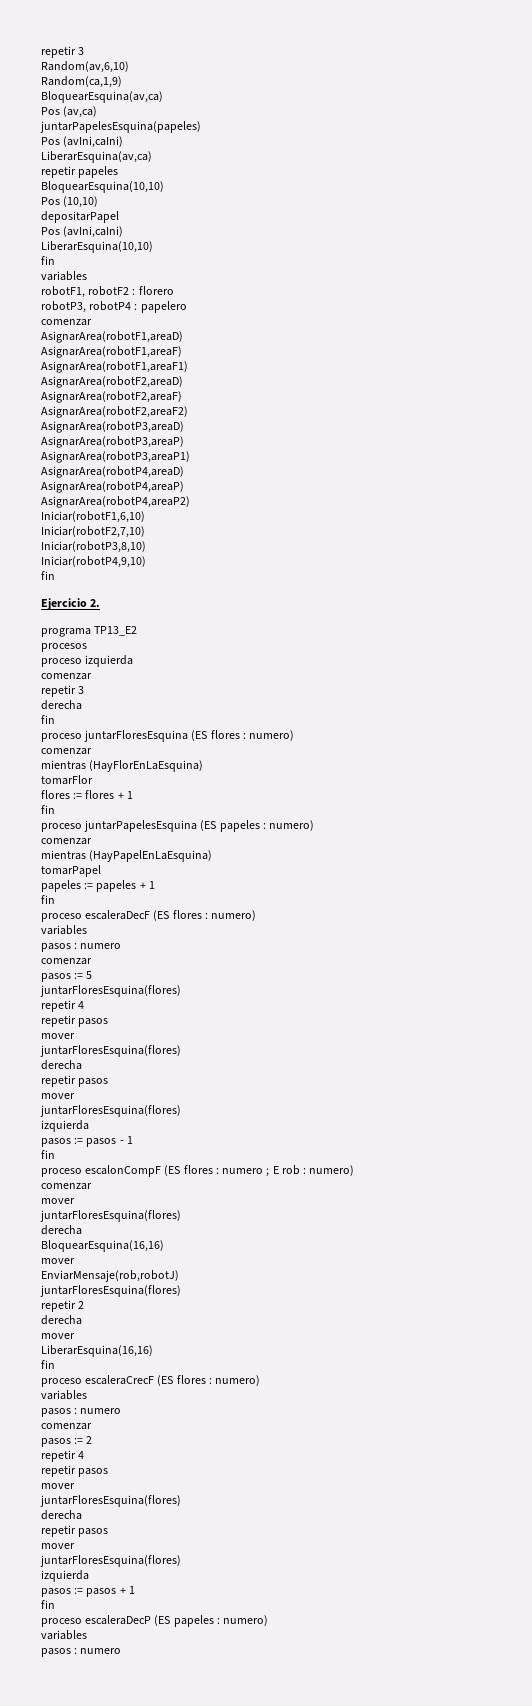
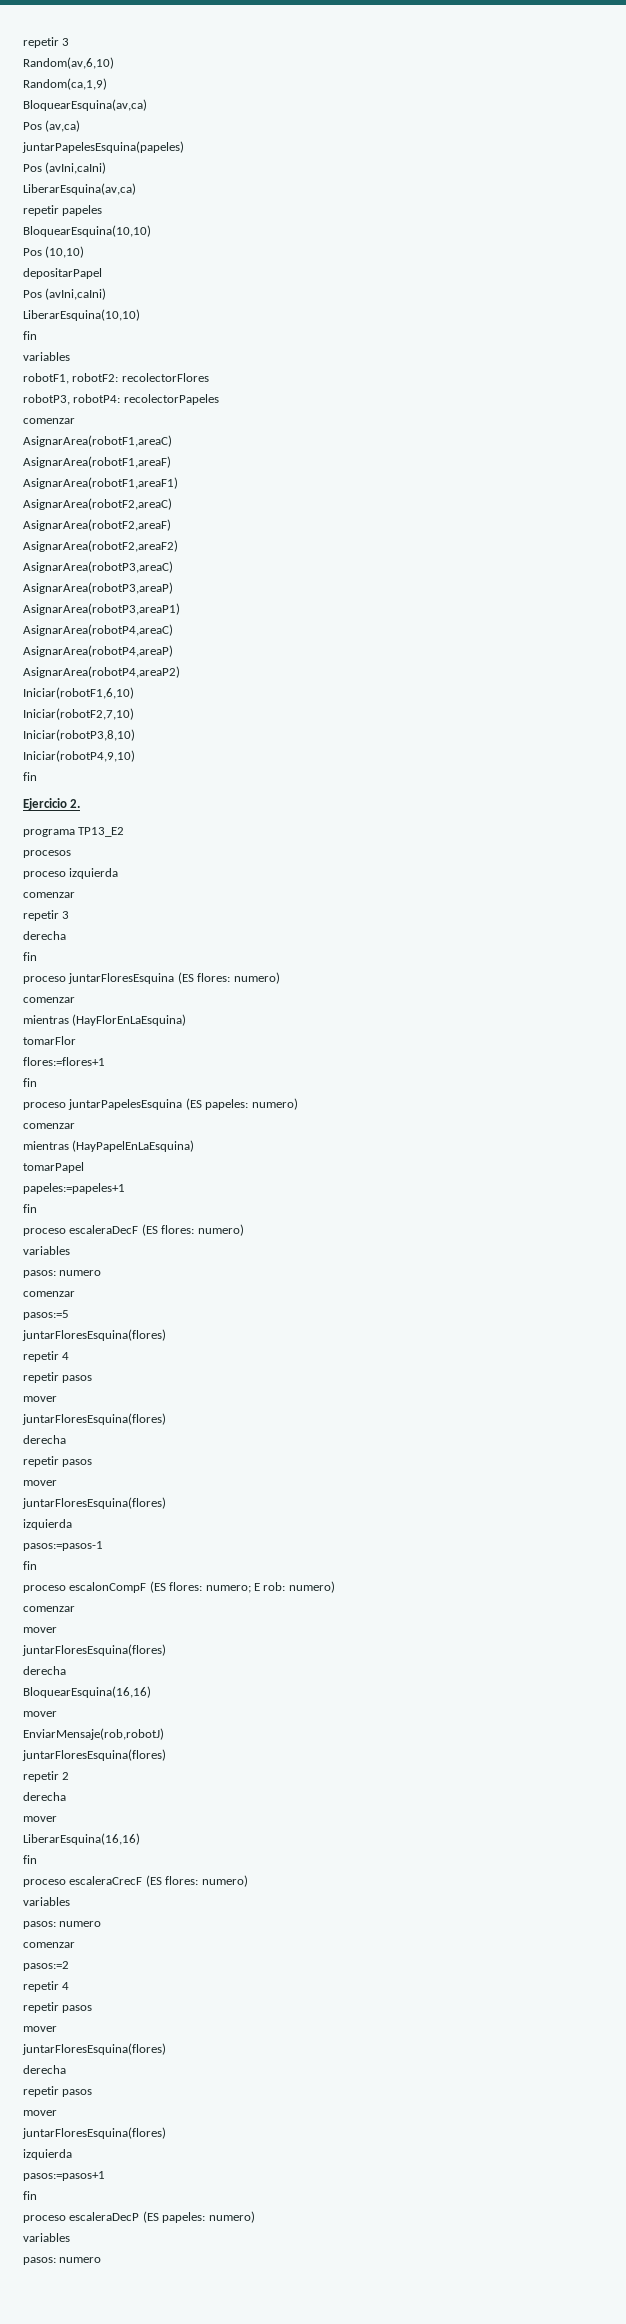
[88,286,174,296] [41,301,187,313] [41,319,92,326] [41,331,183,343] robotF2 : florero // robotP3, robotP4 : papelero // comenzar // AsignarArea(robotF1,areaD) -> [72,373,209,382] [23,394,219,405] [23,418,75,424] [23,435,172,447] robotF2: recolectorFlores // robotP3, robotP4: recolectorPapeles // comenzar // AsignarArea(robotF1,areaC)
[41,376,183,388] AsignarArea(robotF2,areaD) -> [23,498,172,510] AsignarArea(robotF2,areaC)
[41,421,184,433] AsignarArea(robotP3,areaD) -> [23,561,173,573] AsignarArea(robotP3,areaC)
[41,466,184,478] AsignarArea(robotP4,areaD) -> [23,624,173,636] AsignarArea(robotP4,areaC)
[210,730,246,739] flores : -> [197,973,231,982] flores:
[41,790,133,799] flores := flores + 1 -> [23,1057,105,1066] flores:=flores+1
[219,820,266,832] papeles : -> [205,1099,249,1110] papeles:
[41,880,155,892] papeles := papeles + 1 -> [23,1183,125,1194] papeles:=papeles+1
[172,910,257,921] [41,925,87,935] [41,943,122,952] [41,958,92,965] [41,971,93,982] flores : numero) // variables // pasos : numero // comenzar // pasos := 5 -> [161,1224,244,1236] [23,1246,70,1255] [23,1270,102,1278] [23,1291,75,1297] [23,1310,69,1320] flores: numero) // variables // pasos: numero // comenzar // pasos:=5
[41,1136,133,1147] pasos := pasos - 1 -> [23,1541,103,1551] pasos:=pasos-1
[183,1165,307,1177] flores : numero ; E rob : -> [169,1582,286,1593] flores: numero; E rob:
[176,1375,261,1386] [41,1390,87,1400] [41,1408,122,1417] [41,1423,92,1430] [41,1436,93,1447] flores : numero) // variables // pasos : numero // comenzar // pasos := 2 -> [165,1875,248,1887] [23,1897,70,1906] [23,1921,102,1929] [23,1942,75,1948] [23,1961,69,1971] flores: numero) // variables // pasos: numero // comenzar // pasos:=2
[41,1586,135,1597] pasos := pasos + 1 -> [23,2171,105,2181] pasos:=pasos+1
[173,1615,269,1627] [41,1630,87,1640] [41,1648,78,1657] papeles : numero) // variables // pasos : -> [162,2211,255,2223] [23,2233,70,2242] [23,2257,56,2265] papeles: numero) // variables // pasos:

